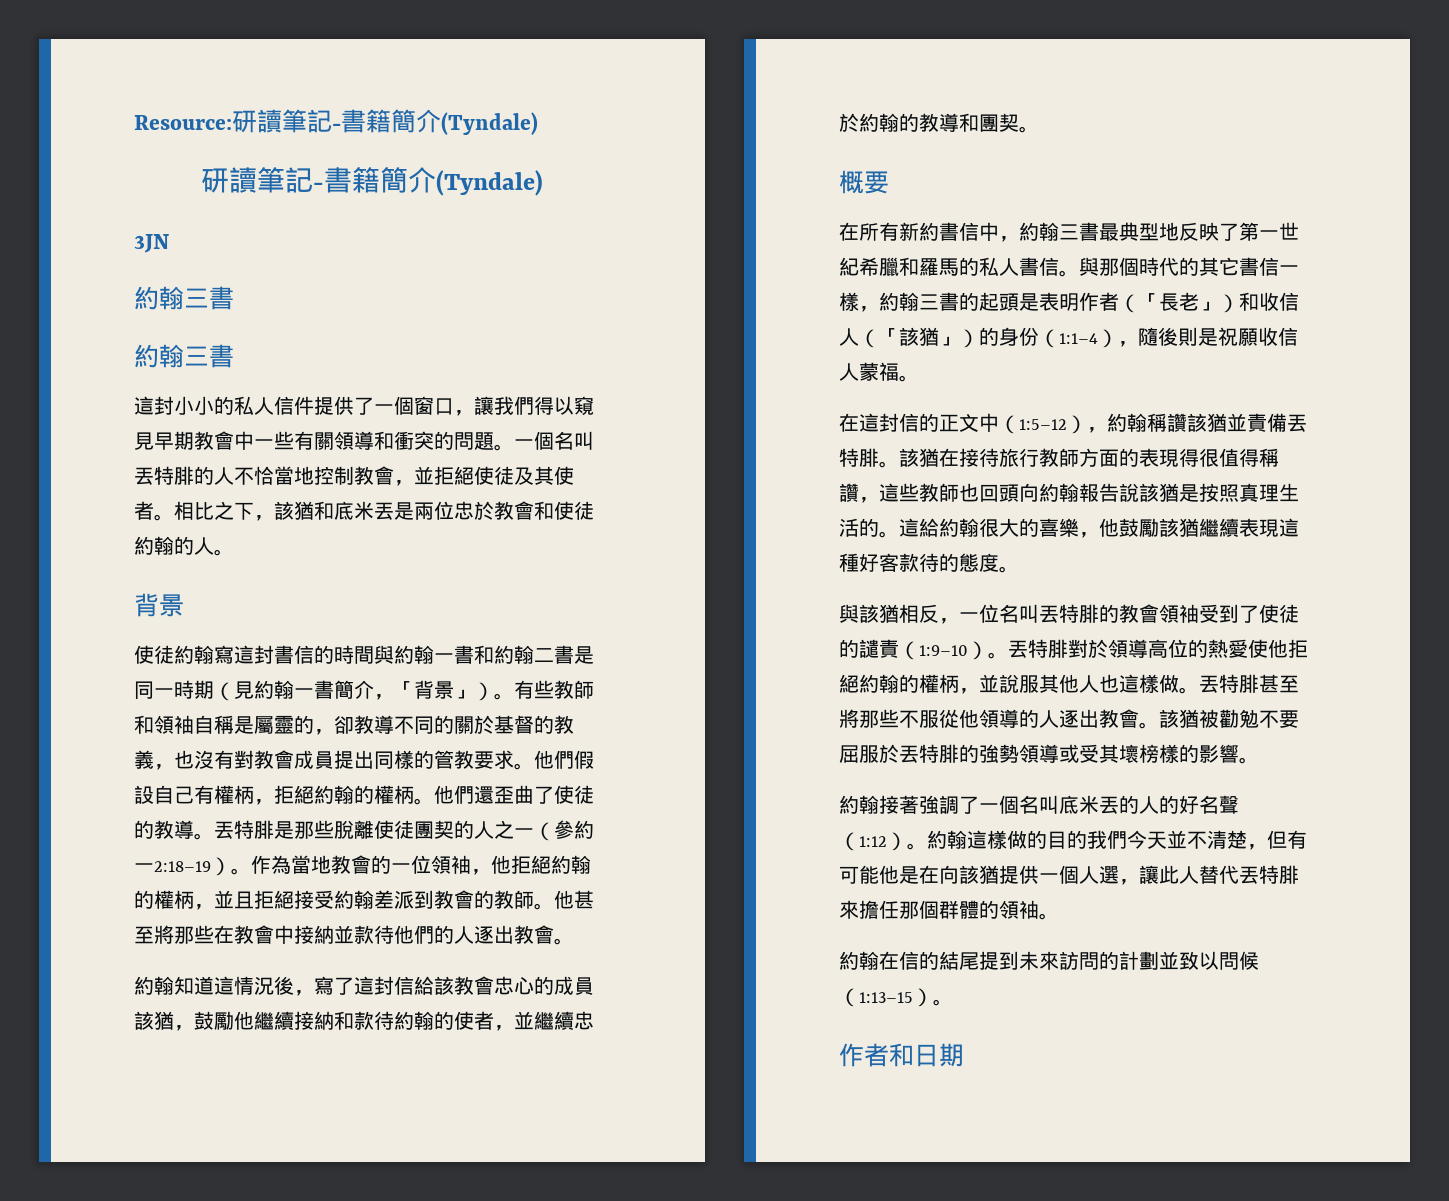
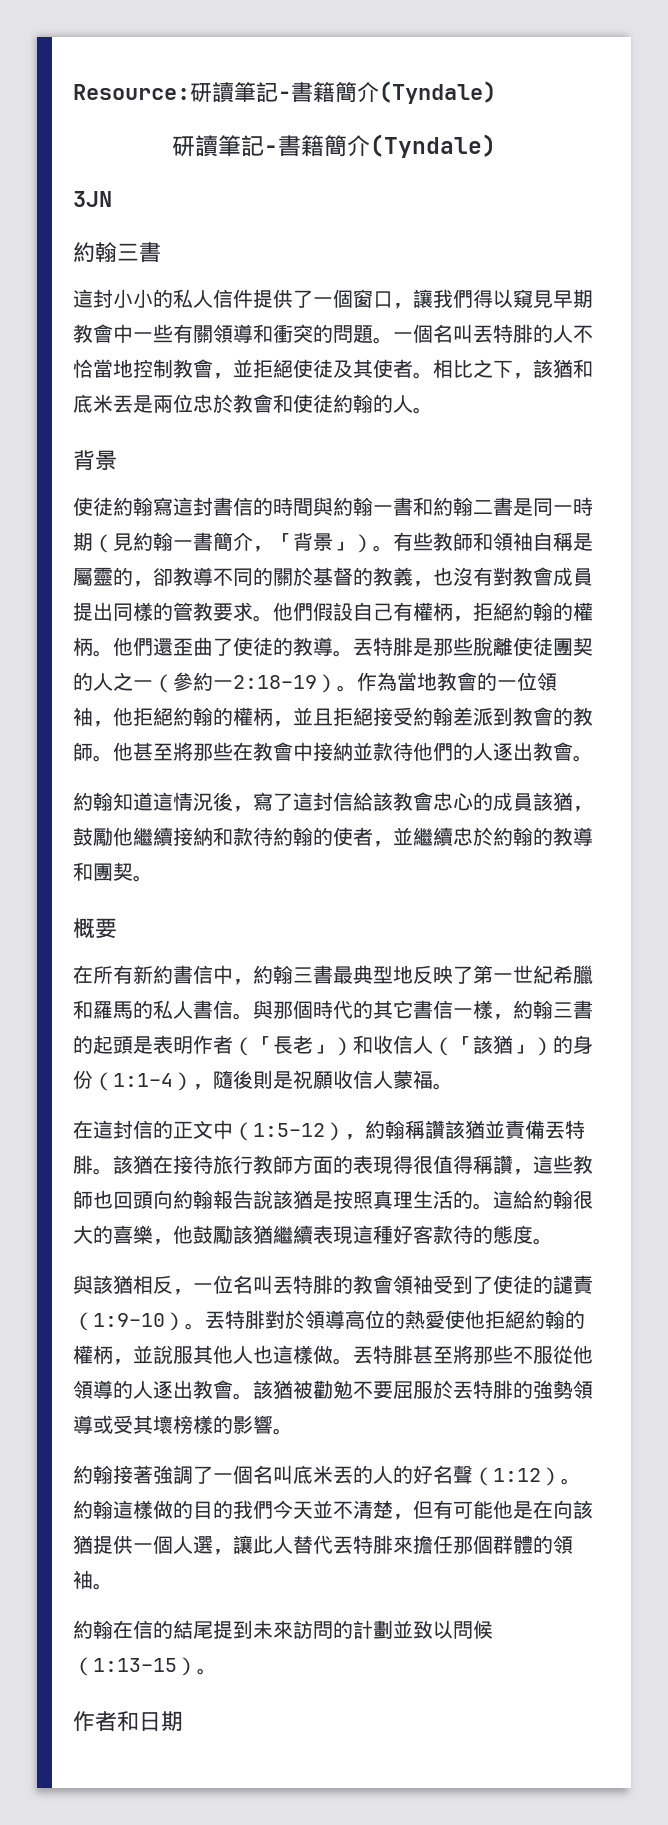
[134,344,234,368] // 約翰三書 -> (161, 252) none

